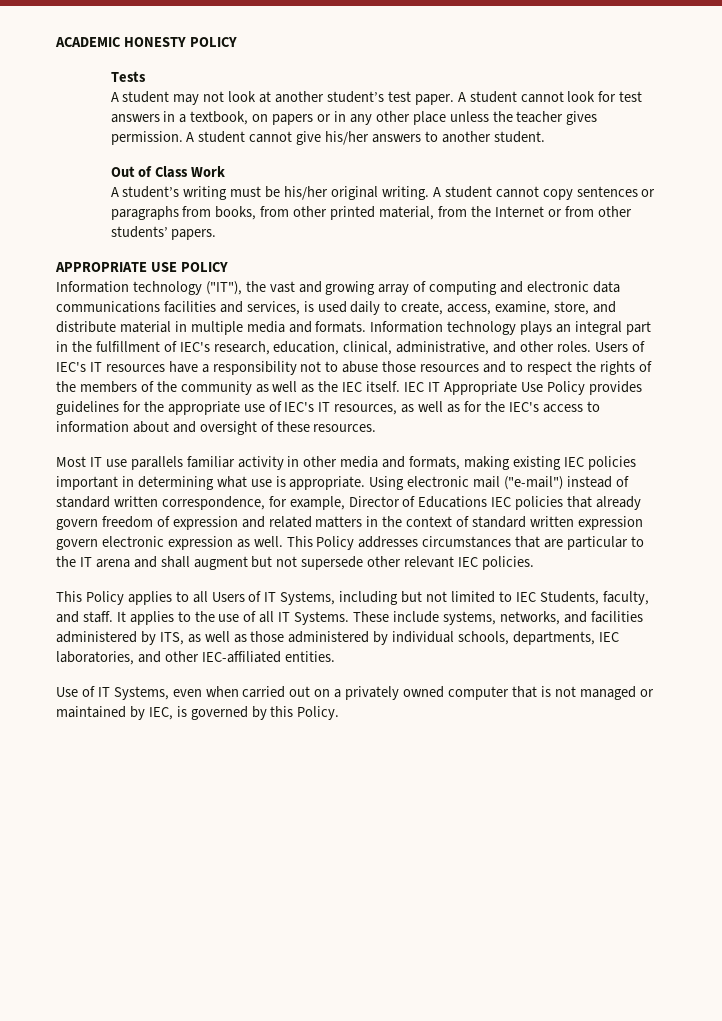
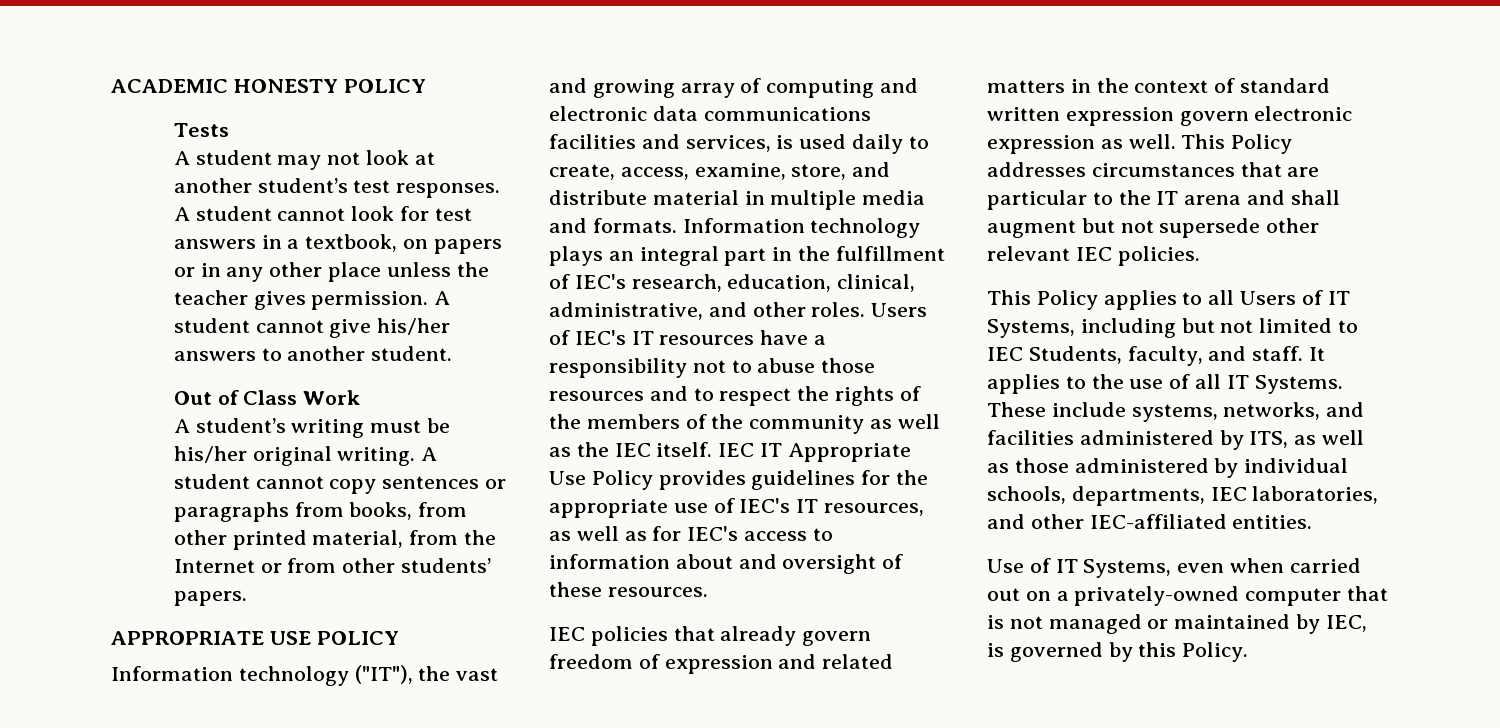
[414,94,454,105] paper. -> [396,183,501,198] responses.
[484,401,505,412] the -> (682, 533) none
[56,456,636,470] [56,476,629,490] [56,496,488,510] Most IT use parallels familiar activity in other media and formats, making existing IEC policies important in determining what use is appropriate. Using electronic mail ("e-mail") instead of standard written correspondence, for example, Director of Educations -> (708, 592) none
[345,686,445,700] privately owned -> [1074,586,1240,606] privately-owned

